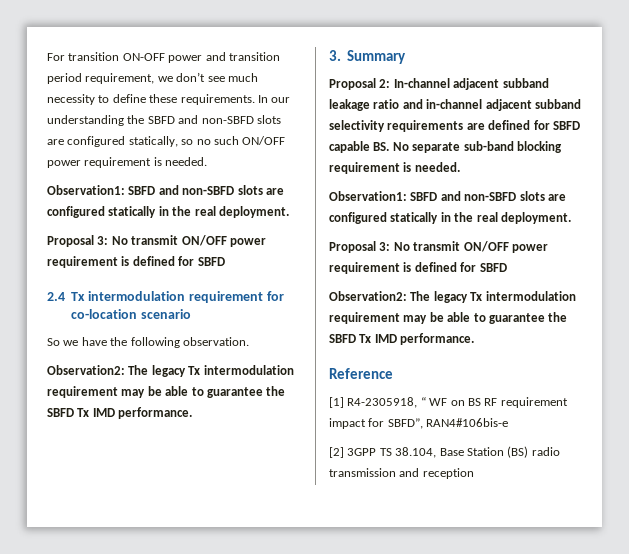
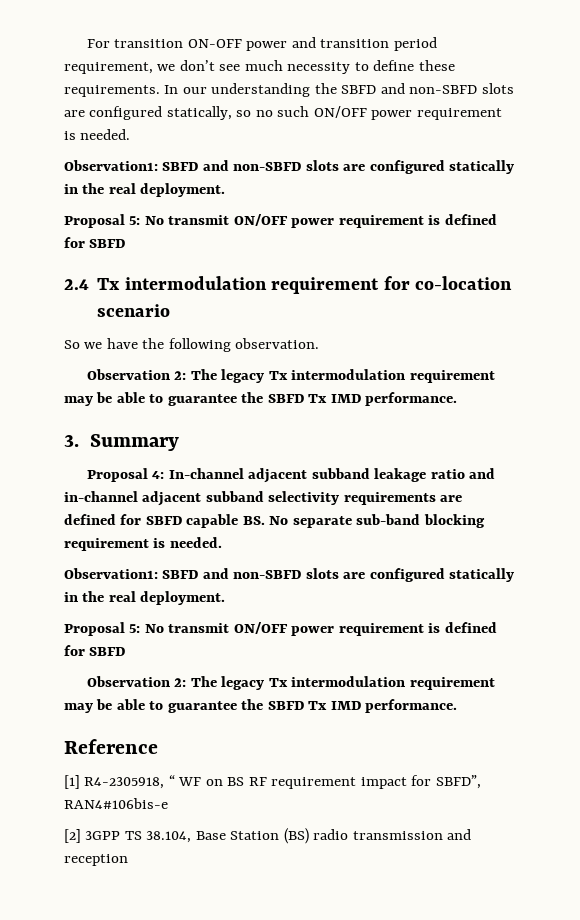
[97,236,109,245] 3: -> [129,216,141,225] 5:
[47,365,125,375] Observation2: -> [86,369,187,380] Observation 2:
[379,79,391,88] 2: -> [152,471,165,479] 4:
[379,241,548,253] [329,262,507,274] [329,291,407,301] 3: No transmit ON/OFF power requirement is defined for SBFD // Observation2: -> [129,622,497,636] [64,645,126,656] [86,676,187,687] 5: No transmit ON/OFF power requirement is defined for SBFD // Observation 2:

